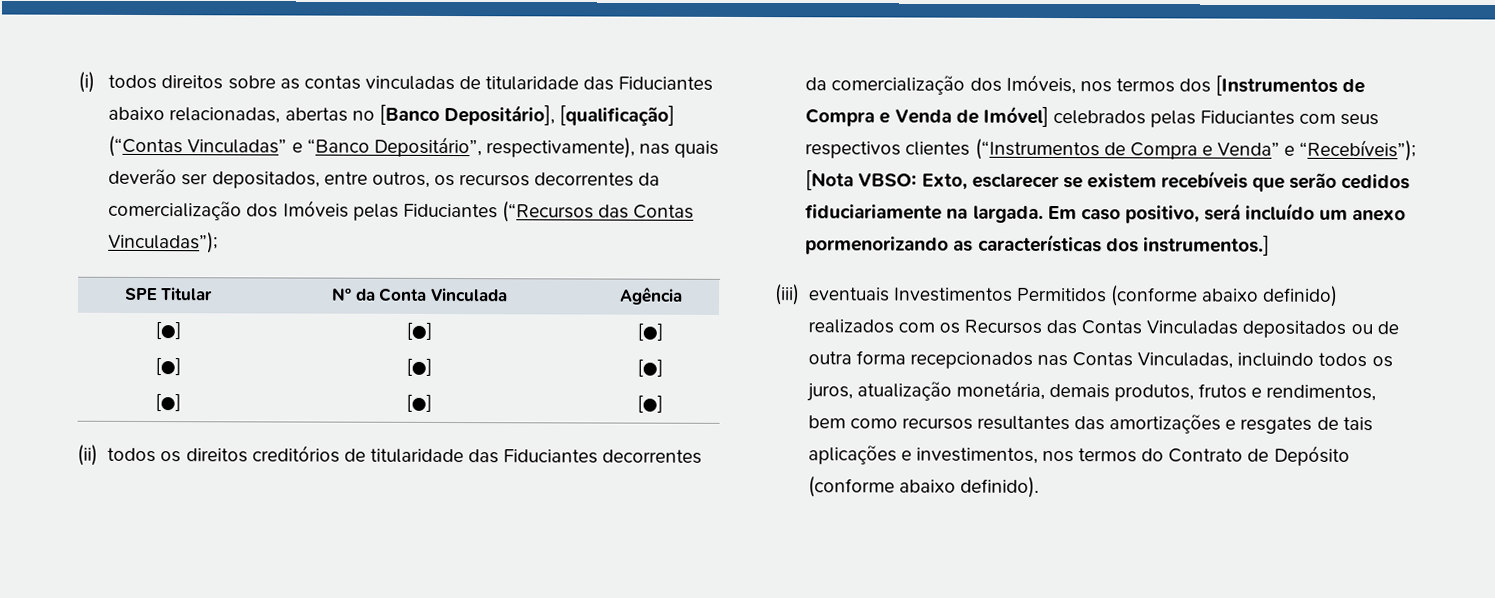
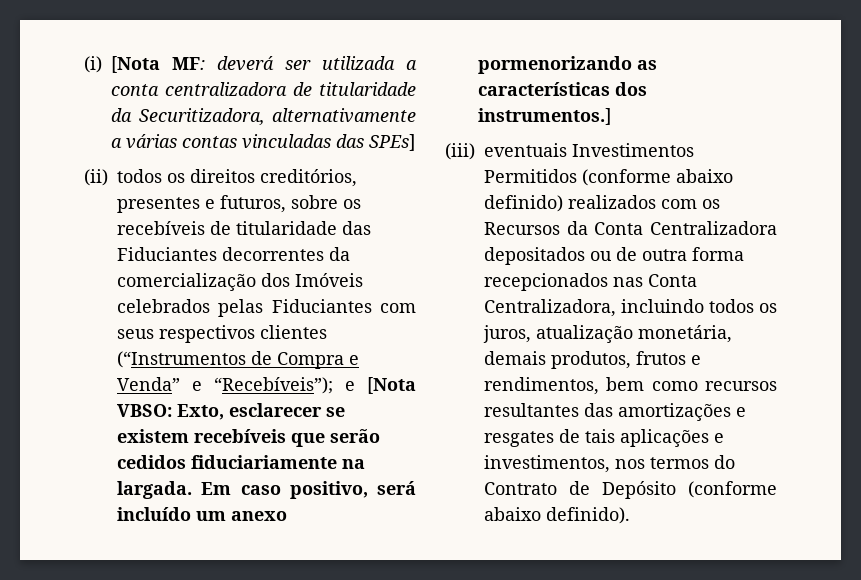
[108,74,714,91] [108,104,676,126] [108,135,720,159] [108,168,661,189] [108,200,695,223] [108,231,219,254] [123,287,214,301] [331,287,508,302] [618,287,683,305] [154,321,181,340] [406,321,432,340] [637,322,663,341] [154,357,181,376] [406,357,432,376] [637,358,663,377] [154,393,181,412] [406,393,432,412] [637,394,663,413] [77,444,340,466] todos direitos sobre as contas vinculadas de titularidade das Fiduciantes abaixo relacionadas, abertas no [Banco Depositário], [qualificação] (“Contas Vinculadas” e “Banco Depositário”, respectivamente), nas quais deverão ser depositados, entre outros, os recursos decorrentes da comercialização dos Imóveis pelas Fiduciantes (“Recursos das Contas Vinculadas”); // SPE Titular | Nº da Conta Vinculada | Agência // [●] | [●] | [●] // [●] | [●] | [●] // [●] | [●] | [●] // (ii) todos os direitos creditórios -> [111,56,417,73] [111,82,416,96] [111,108,416,125] [111,134,415,151] [84,169,357,187] [117,195,361,213] [117,221,205,235] [Nota MF: deverá ser utilizada a conta centralizadora de titularidade da Securitizadora, alternativamente a várias contas vinculadas das SPEs] // (ii) todos os direitos creditórios, presentes e futuros, sobre os recebíveis
[1005,74,1366,96] [805,105,1049,127] Imóveis, nos termos dos [Instrumentos de Compra e Venda de Imóvel] -> [295,273,363,287] Imóveis
(1417, 150) none -> [345,381,355,391] e
[1046,319,1239,335] das Contas Vinculadas -> [566,221,777,235] da Conta Centralizadora
[1072,352,1234,369] Contas Vinculadas, -> [648,274,697,287] [484,299,616,317] Conta Centralizadora,

